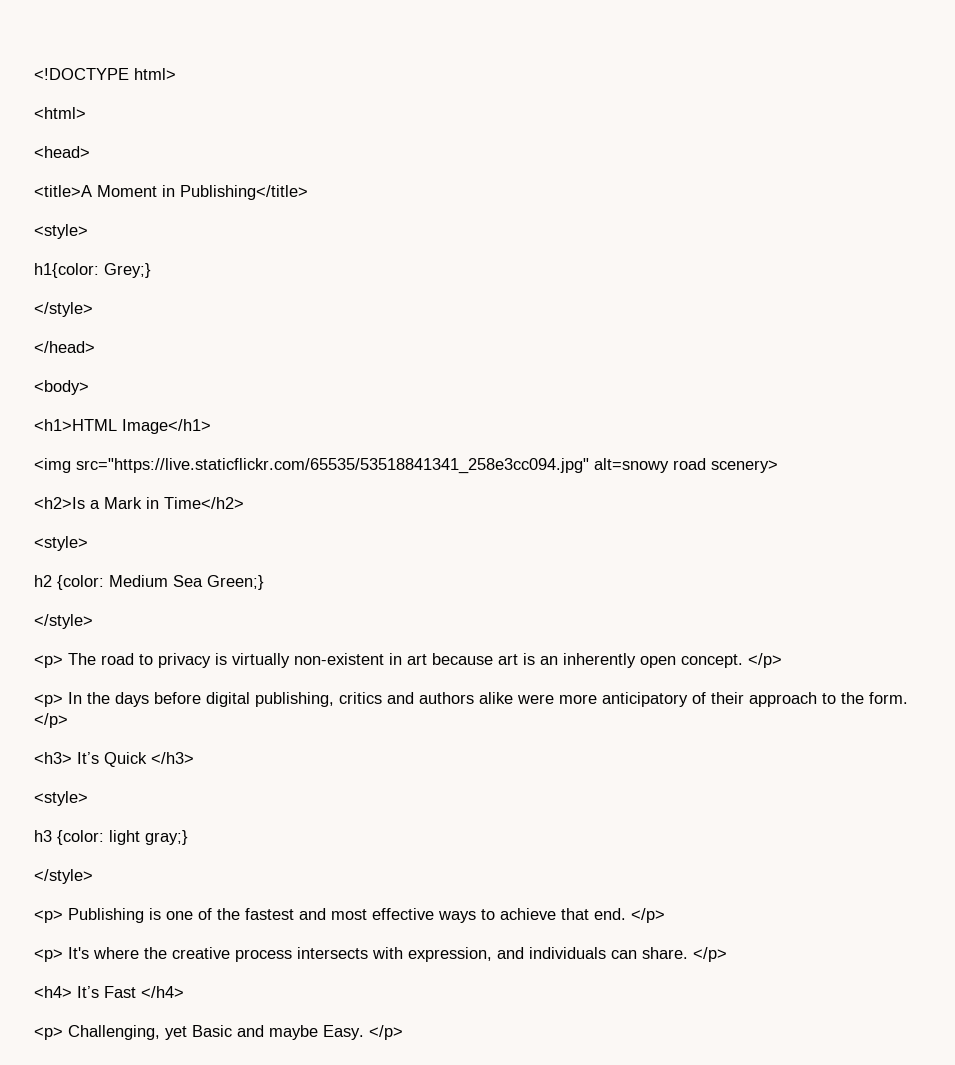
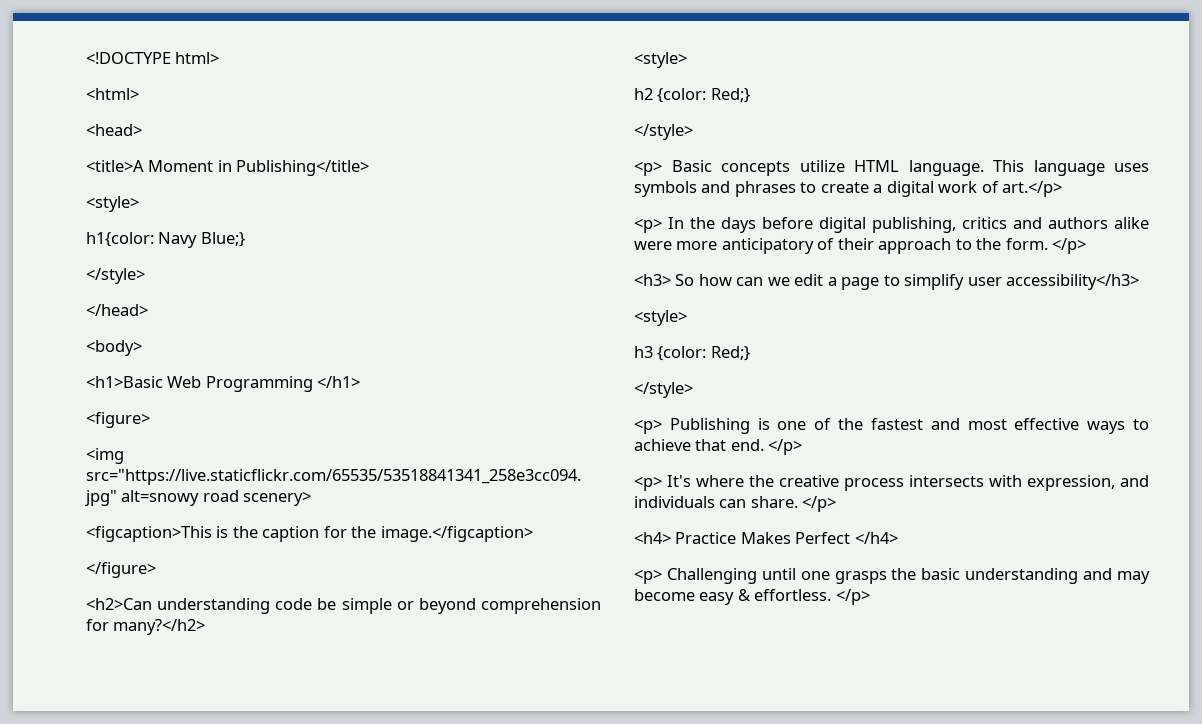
[104,263,151,278] Grey;} -> [158,232,245,248] Navy Blue;}
[34,419,211,434] <h1>HTML Image</h1> -> [86,376,361,392] [86,412,150,428] <h1>Basic Web Programming </h1> // <figure>
[34,497,244,509] <h2>Is a Mark in Time</h2> -> [86,526,533,542] [86,562,156,578] [86,598,601,614] [86,619,206,635] <figcaption>This is the caption for the image.</figcaption> // </figure> // <h2>Can understanding code be simple or beyond comprehension for many?</h2>
[109,575,264,590] [34,614,93,629] [34,653,782,668] Medium Sea Green;} // </style> // <p> The road to privacy is virtually non-existent in art because art is an inherently open concept. </p> -> [710,88,750,103] [634,124,693,140] [634,160,1149,176] [634,181,1063,197] Red;} // </style> // <p> Basic concepts utilize HTML language. This language uses symbols and phrases to create a digital work of art.</p>
[77,752,194,767] It’s Quick </h3> -> [675,274,1140,290] So how can we edit a page to simplify user accessibility</h3>
[109,830,188,845] light gray;} -> [710,346,750,361] Red;}
[77,986,136,998] It’s Fast -> [675,532,851,544] Practice Makes Perfect
[68,1025,364,1040] Challenging, yet Basic and maybe Easy. -> [666,568,1150,584] [634,589,832,605] Challenging until one grasps the basic understanding and may become easy & effortless.

